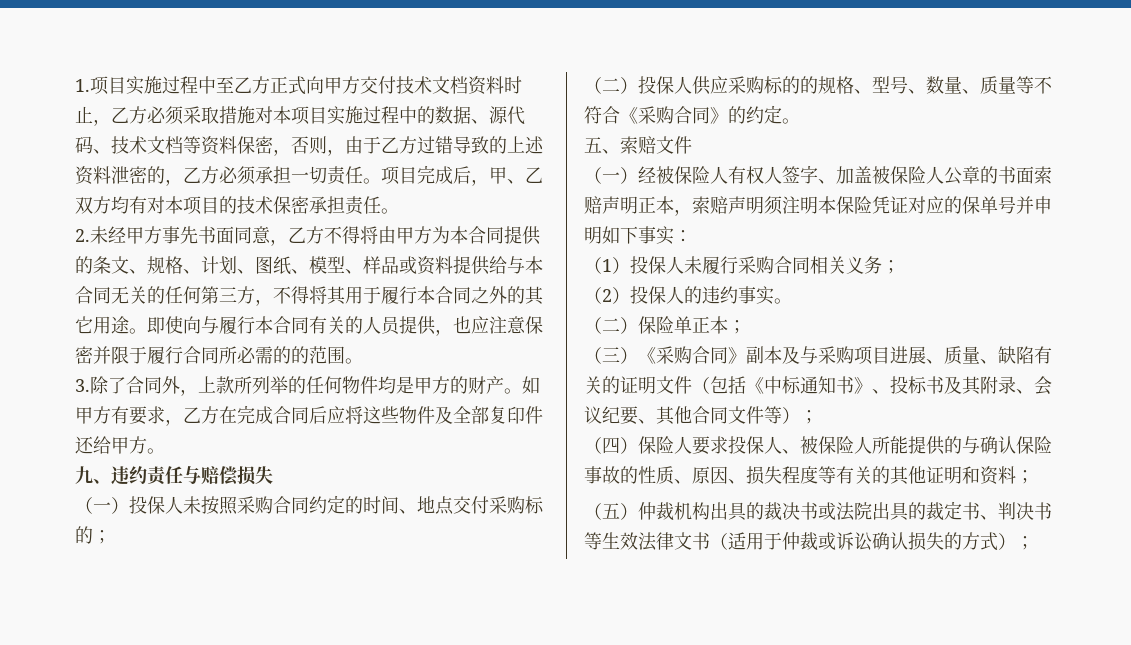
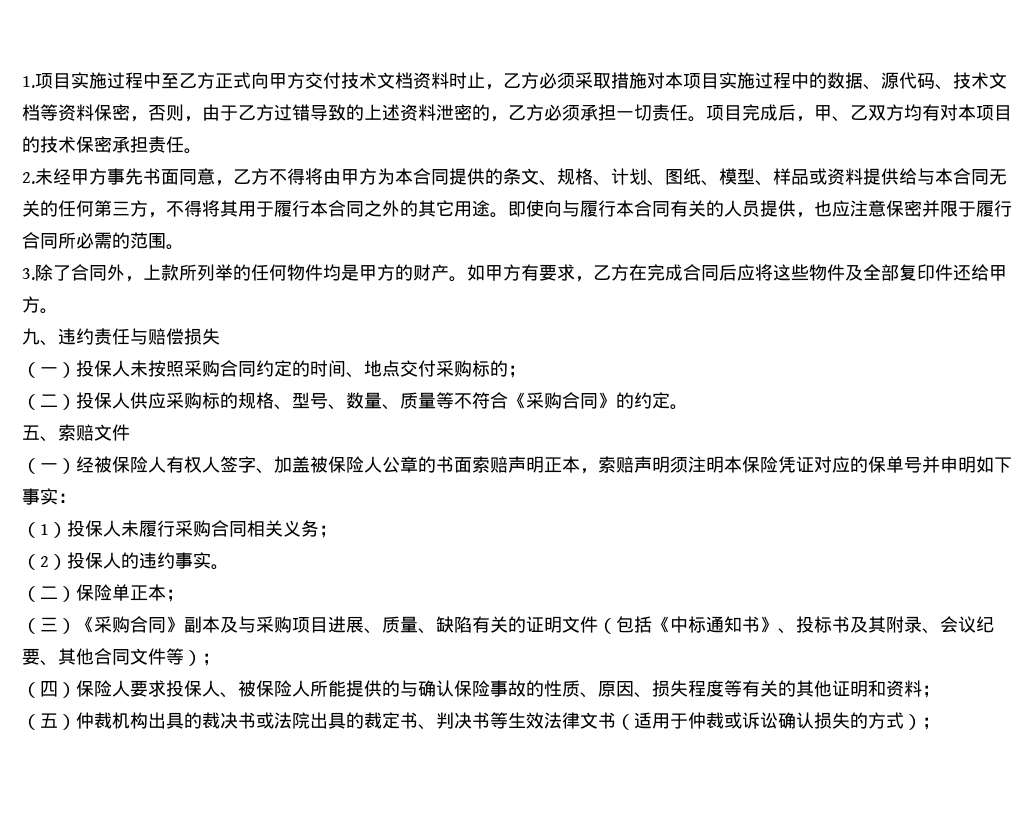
[291,346,309,364] 的 -> (130, 240) none
[800,76,818,94] 的 -> (238, 400) none

